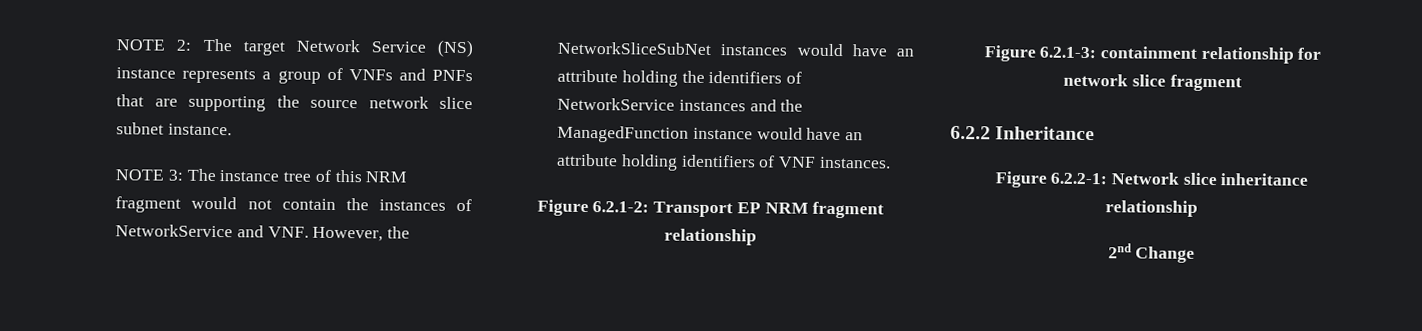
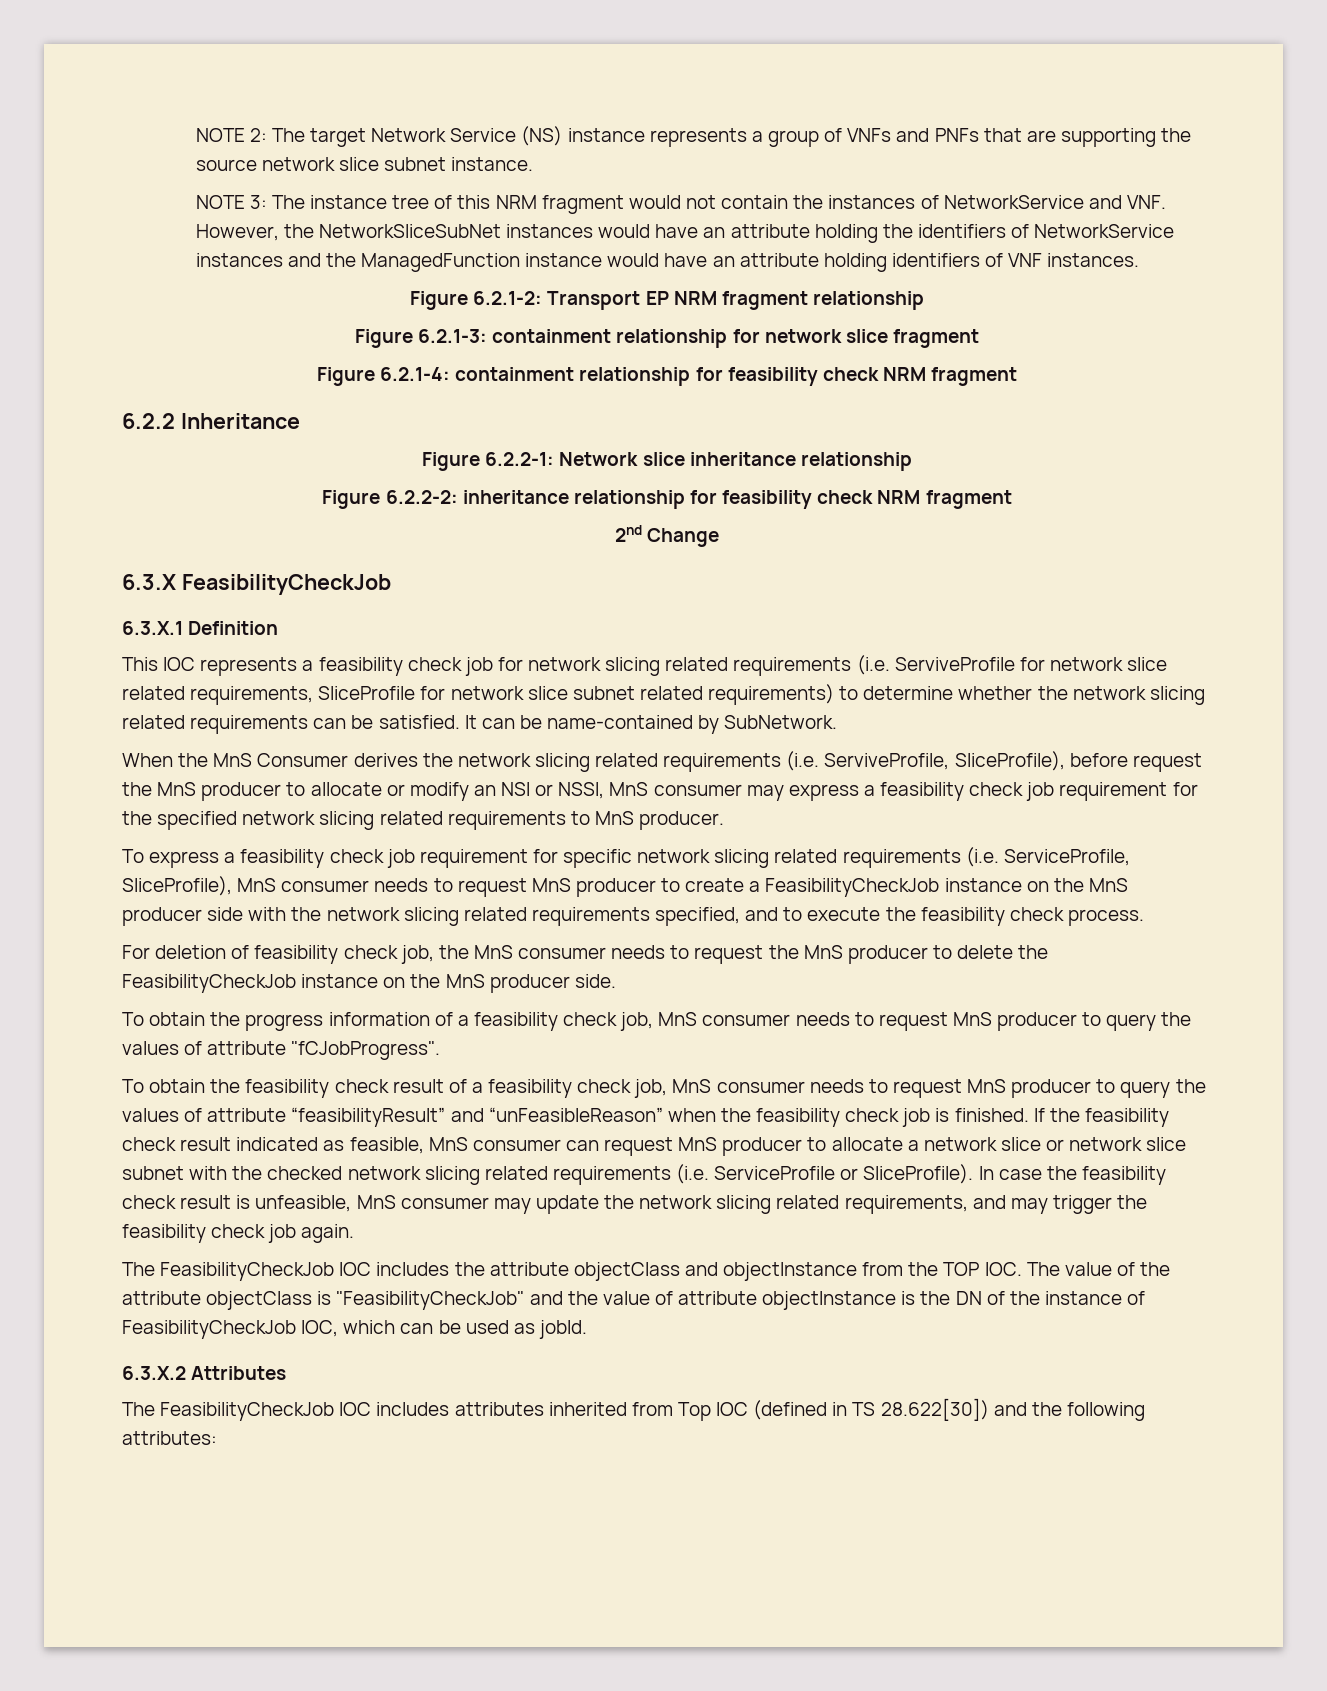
(1242, 83) none -> [316,367,1018,386] // Figure 6.2.1-4: containment relationship for feasibility check NRM fragment
[1107,243,1196,263] 2nd Change -> [322,490,1012,509] [614,525,720,547] [122,574,391,595] [122,621,279,635] [122,655,1168,676] [122,684,1205,705] [122,715,838,734] [122,751,1202,772] [122,782,1198,801] [122,811,725,830] [122,847,1130,868] [122,876,1128,897] [122,907,1144,926] [122,945,1049,964] [122,974,616,993] [122,1012,1192,1031] [122,1041,441,1060] [122,1079,1206,1098] [122,1107,1169,1127] [122,1137,1187,1156] [122,1164,1166,1185] [122,1195,1148,1214] [122,1224,355,1243] [122,1262,1171,1281] [122,1291,1146,1310] [122,1320,587,1339] [122,1366,287,1380] [122,1398,1145,1421] [122,1431,217,1445] Figure 6.2.2-2: inheritance relationship for feasibility check NRM fragment // 2nd Change // 6.3.X FeasibilityCheckJob // 6.3.X.1 Definition // This IOC represents a feasibility check job for network slicing related requirements (i.e. ServiveProfile for network slice related requirements, SliceProfile for network slice subnet related requirements) to determine whether the network slicing related requirements can be satisfied. It can be name-contained by SubNetwork. // When the MnS Consumer derives the network slicing related requirements (i.e. ServiveProfile, SliceProfile), before request the MnS producer to allocate or modify an NSI or NSSI, MnS consumer may express a feasibility check job requirement for the specified network slicing related requirements to MnS producer. // To express a feasibility check job requirement for specific network slicing related requirements (i.e. ServiceProfile, SliceProfile), MnS consumer needs to request MnS producer to create a FeasibilityCheckJob instance on the MnS producer side with the network slicing related requirements specified, and to execute the feasibility check process. // For deletion of feasibility check job, the MnS consumer needs to request the MnS producer to delete the FeasibilityCheckJob instance on the MnS producer side. // To obtain the progress information of a feasibility check job, MnS consumer needs to request MnS producer to query the values of attribute "fCJobProgress". // To obtain the feasibility check result of a feasibility check job, MnS consumer needs to request MnS producer to query the values of attribute “feasibilityResult” and “unFeasibleReason” when the feasibility check job is finished. If the feasibility check result indicated as feasible, MnS consumer can request MnS producer to allocate a network slice or network slice subnet with the checked network slicing related requirements (i.e. ServiceProfile or SliceProfile). In case the feasibility check result is unfeasible, MnS consumer may update the network slicing related requirements, and may trigger the feasibility check job again. // The FeasibilityCheckJob IOC includes the attribute objectClass and objectInstance from the TOP IOC. The value of the attribute objectClass is "FeasibilityCheckJob" and the value of attribute objectInstance is the DN of the instance of FeasibilityCheckJob IOC, which can be used as jobId. // 6.3.X.2 Attributes // The FeasibilityCheckJob IOC includes attributes inherited from Top IOC (defined in TS 28.622[30]) and the following attributes:

